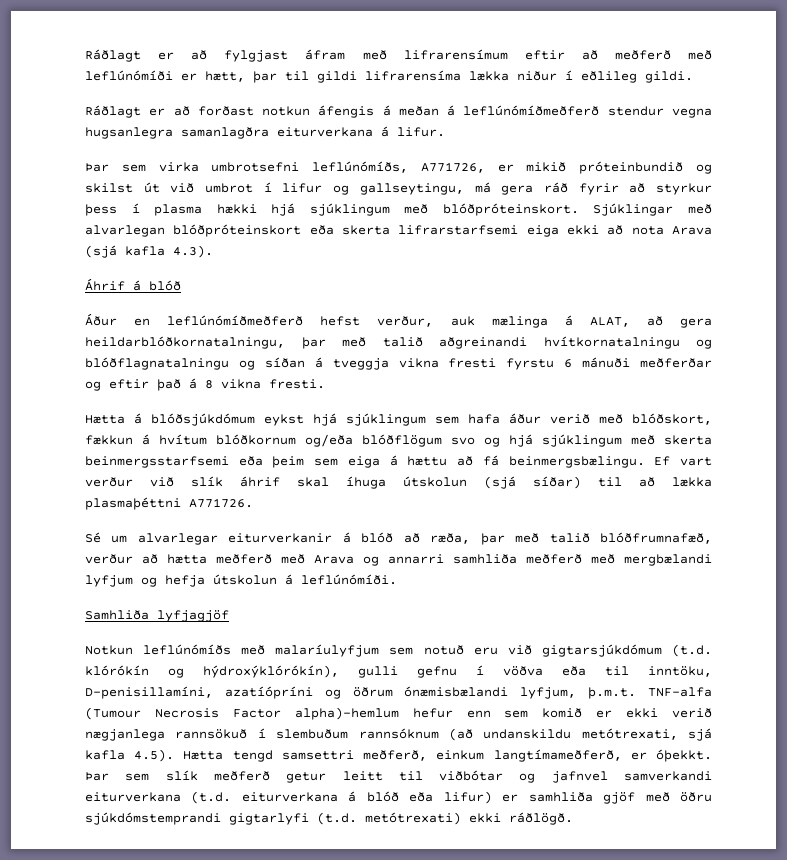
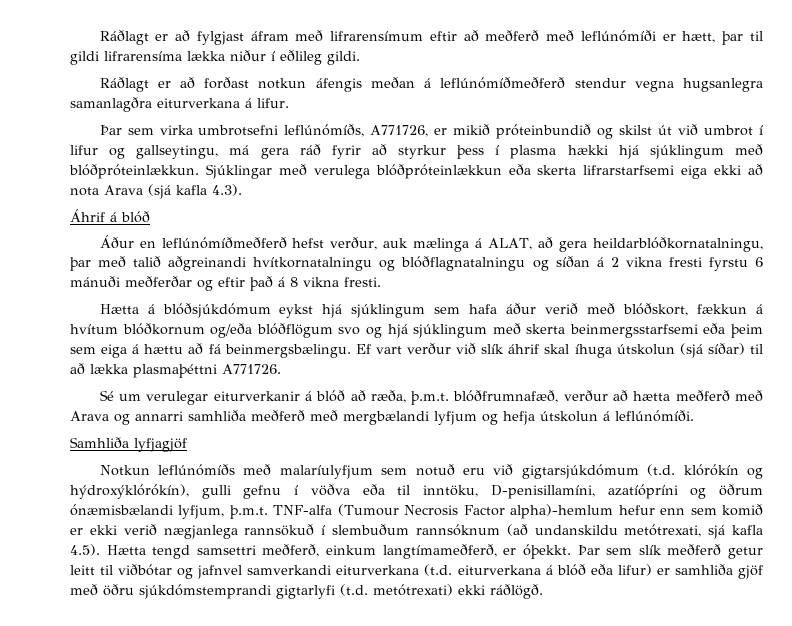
[382,105,391,116] á -> (362, 85) none
[442,203,579,216] blóðpróteinskort. -> [69,164,199,179] blóðpróteinlækkun.
[85,224,302,237] alvarlegan blóðpróteinskort -> [313,164,502,179] verulega blóðpróteinlækkun
[332,358,389,370] tveggja -> [610,257,619,267] 2
[137,533,218,545] alvarlegar -> [146,391,209,405] verulegar
[480,533,590,545] þar með talið -> [411,391,450,405] þ.m.t.

